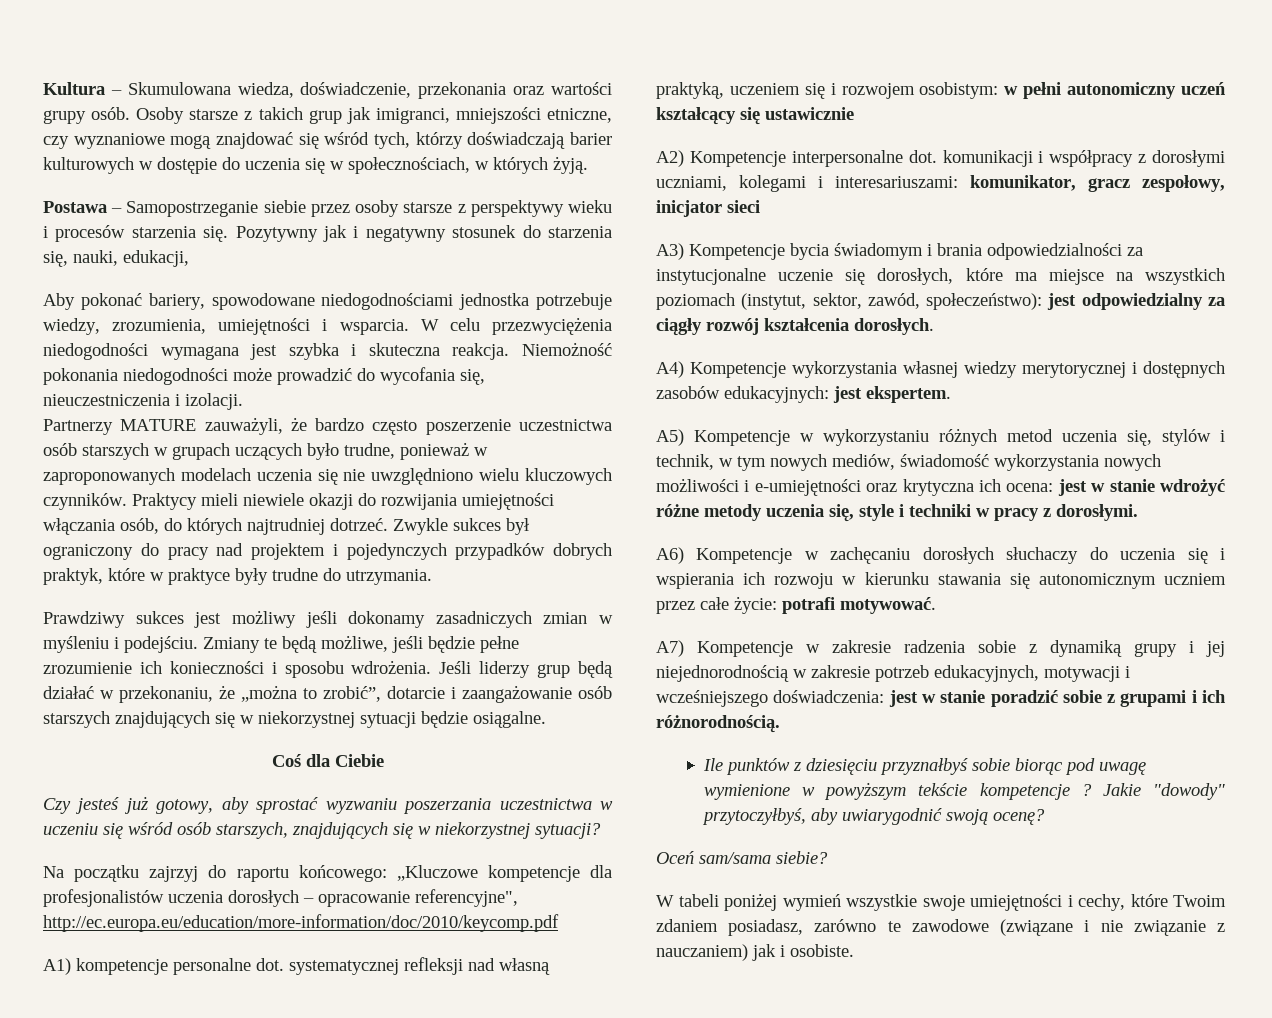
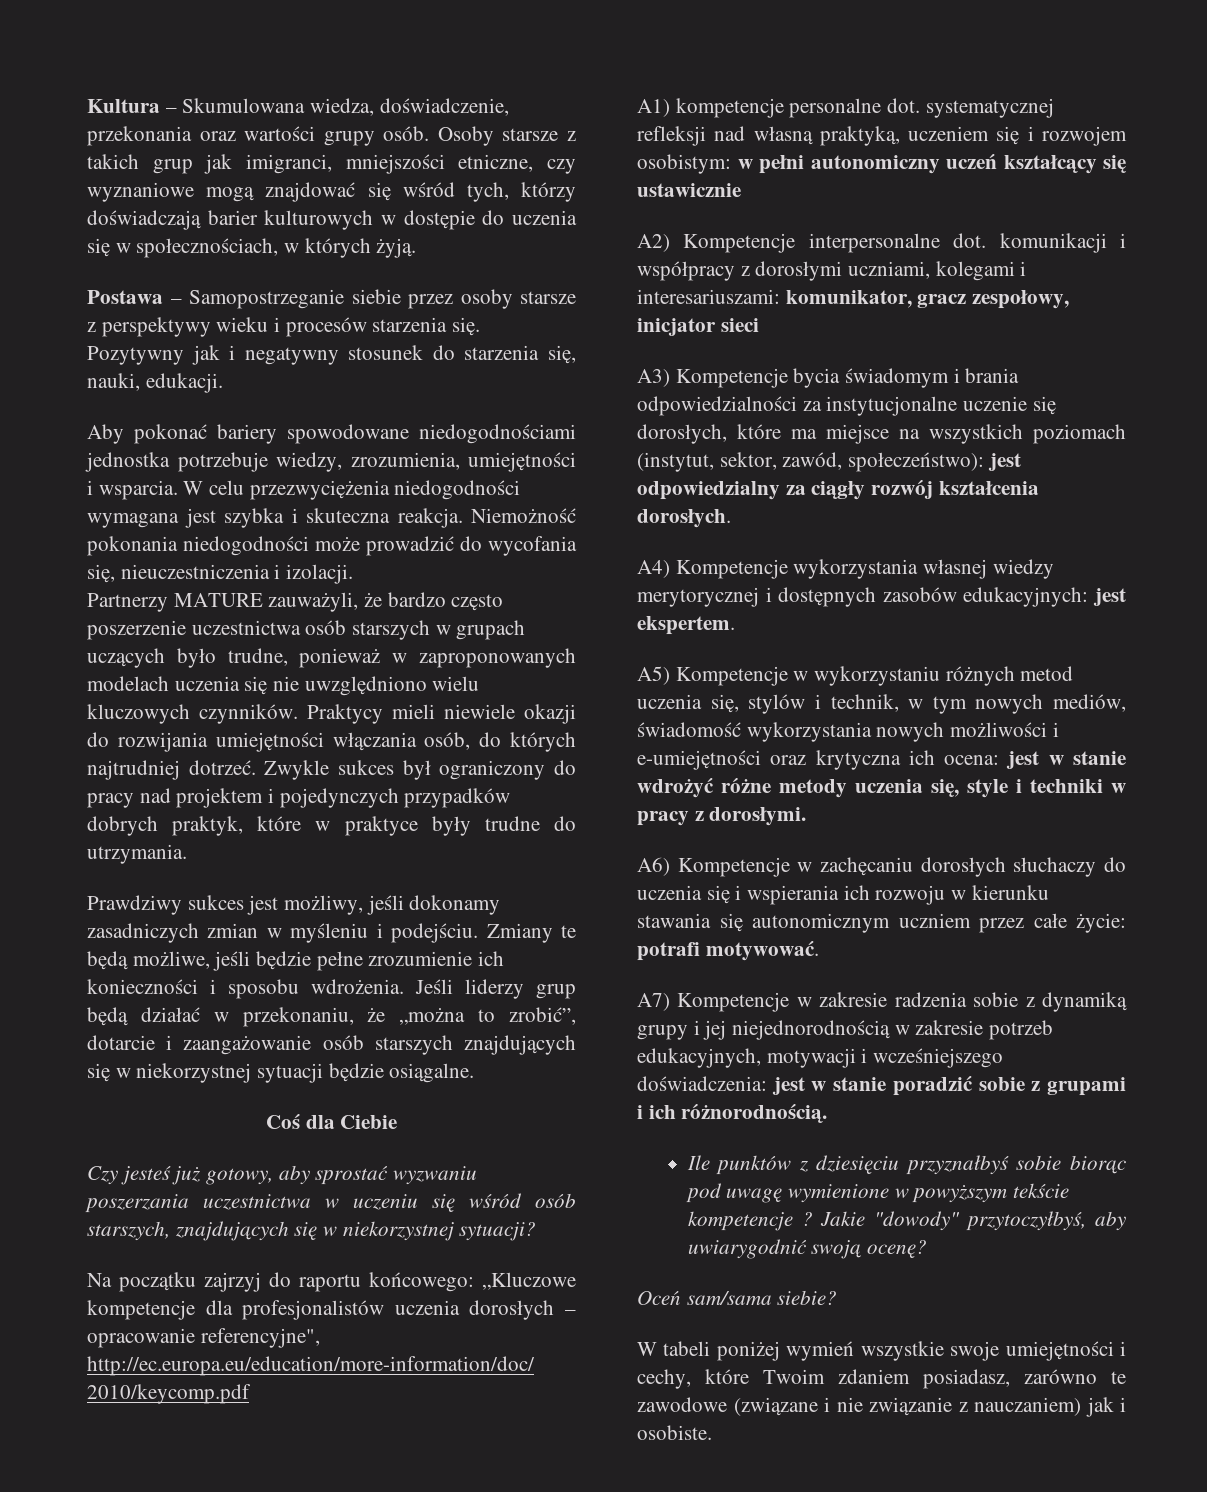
[123,250,189,267] edukacji, -> [145,373,223,393] edukacji.
[148,293,205,310] bariery, -> [217,424,277,444] bariery
[231,610,296,628] możliwy -> [284,895,364,915] możliwy,

